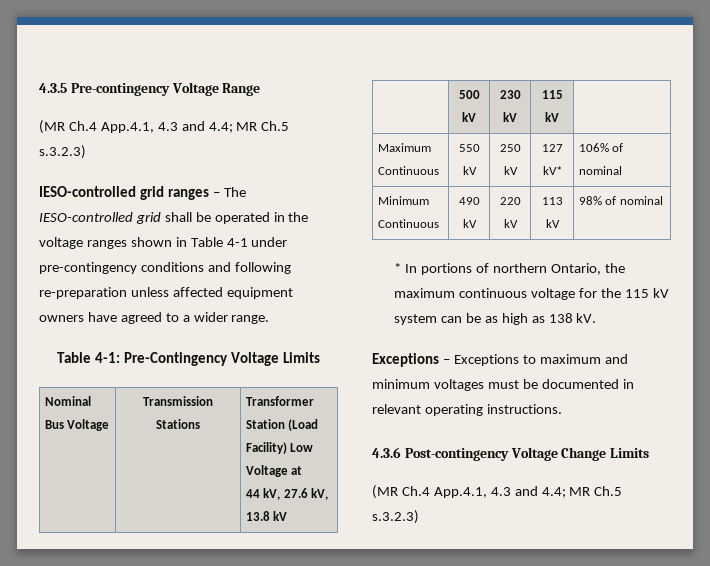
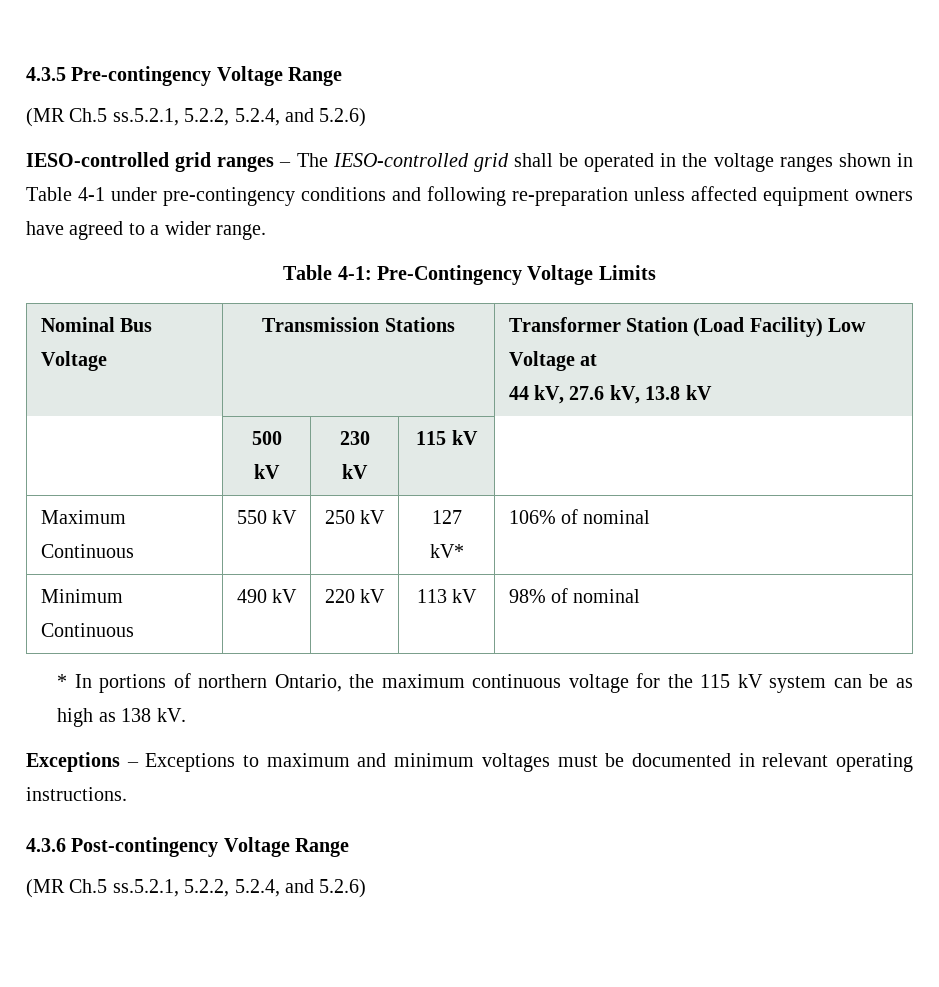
[68,121,290,133] [39,145,86,159] Ch.4 App.4.1, 4.3 and 4.4; MR Ch.5 s.3.2.3) -> [69,108,367,127] Ch.5 ss.5.2.1, 5.2.2, 5.2.4, and 5.2.6)
[561,447,650,461] [372,485,623,499] [372,510,419,524] Change Limits // (MR Ch.4 App.4.1, 4.3 and 4.4; MR Ch.5 s.3.2.3) -> [295,838,350,857] [26,879,367,898] Range // (MR Ch.5 ss.5.2.1, 5.2.2, 5.2.4, and 5.2.6)

